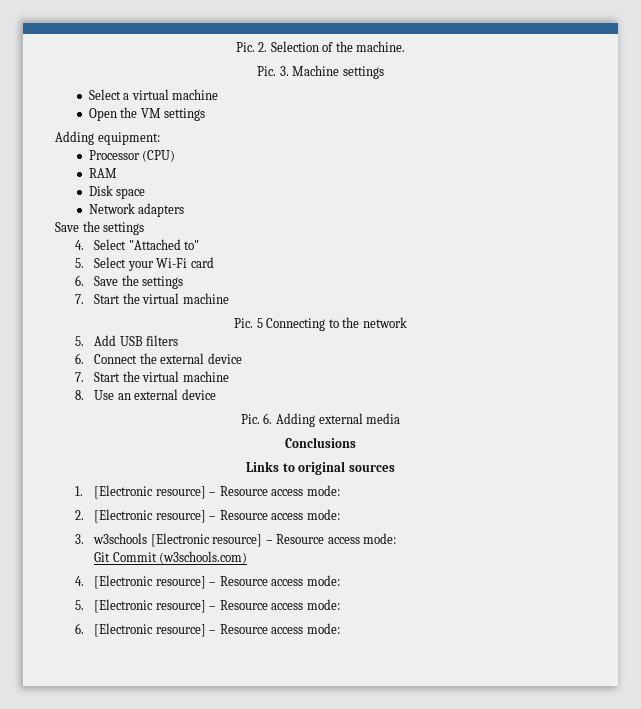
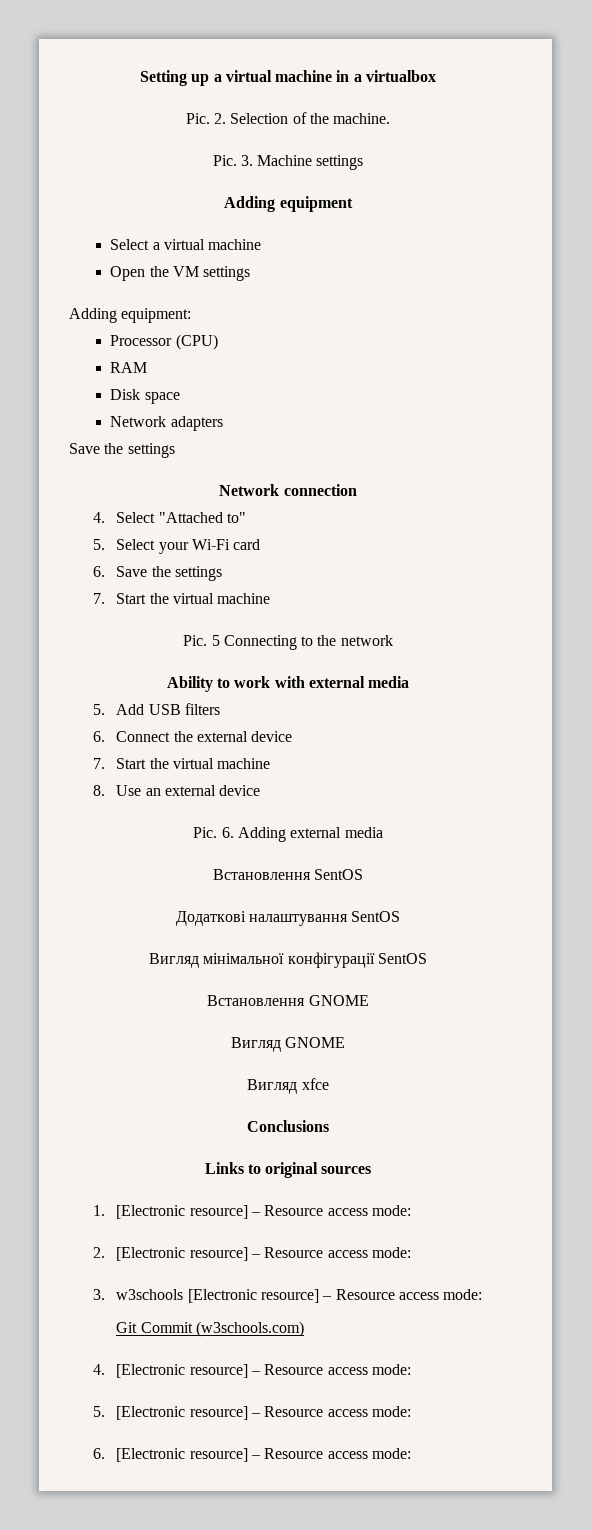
(235, 47) none -> [139,70,437,86] Setting up a virtual machine in a virtualbox //
(384, 72) none -> [224,196,353,212] // Adding equipment
(145, 228) none -> [219,484,357,496] // Network connection
(407, 322) none -> [166,676,410,692] // Ability to work with external media
(401, 418) none -> [212,869,364,880] [175,911,401,926] [149,952,427,968] [207,995,369,1006] [230,1037,346,1052] [247,1078,329,1094] // Встановлення SentOS // Додаткові налаштування SentOS // Вигляд мінімальної конфігурації SentOS // Встановлення GNOME // Вигляд GNOME // Вигляд xfce

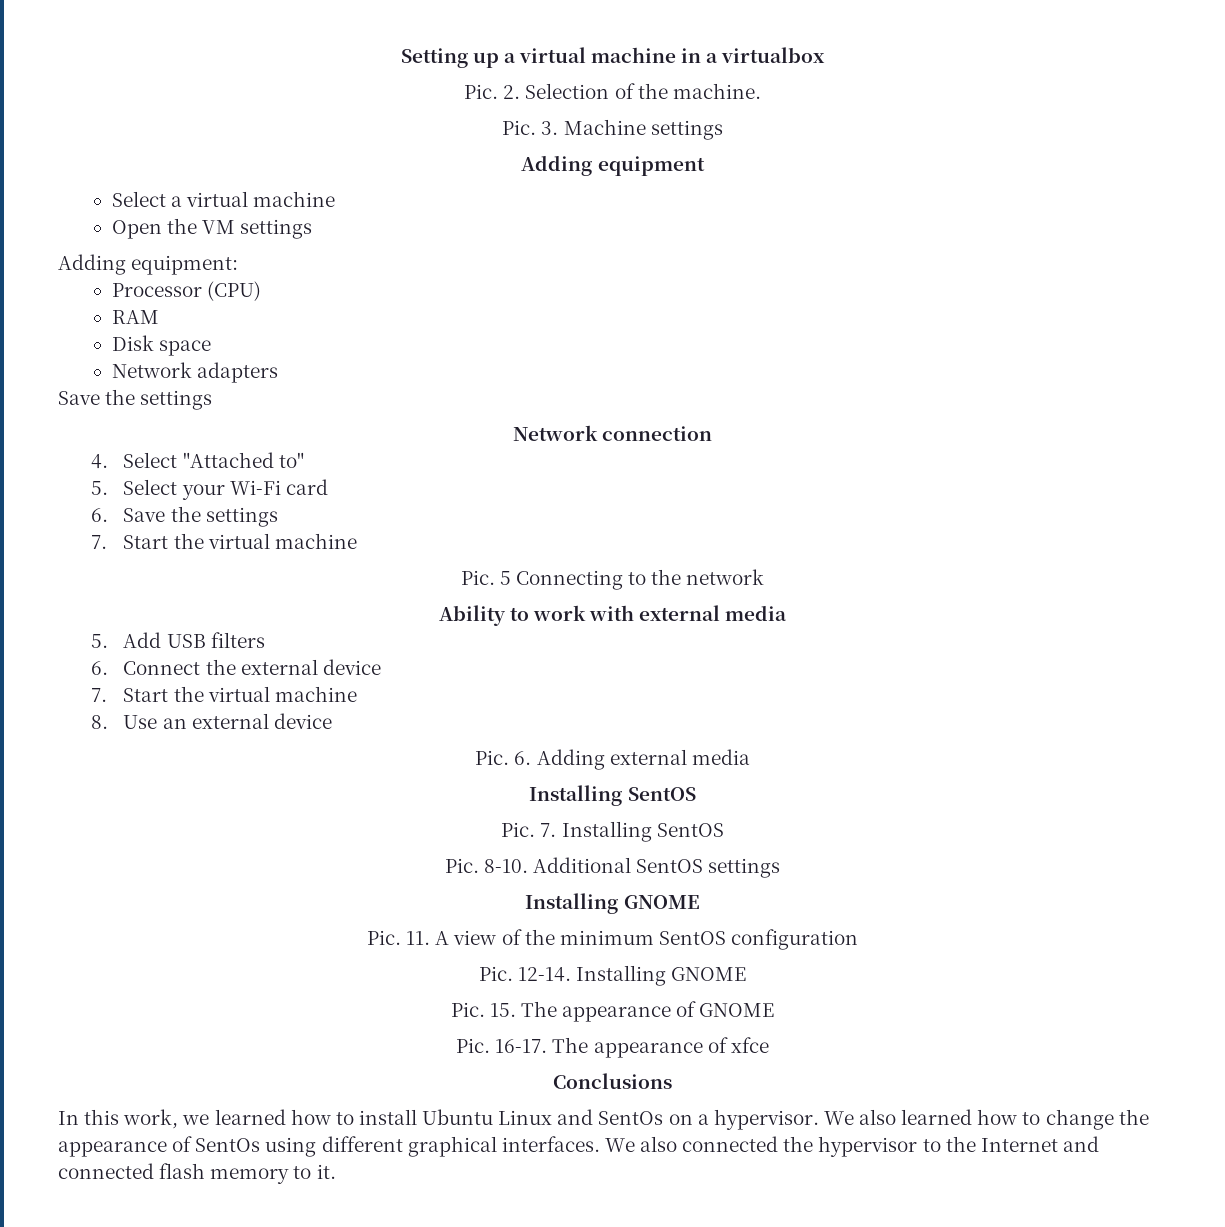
[212,869,364,880] [175,911,401,926] [149,952,427,968] [207,995,369,1006] [230,1037,346,1052] [247,1078,329,1094] [247,1120,329,1132] [204,1162,372,1178] [92,1205,411,1219] [92,1247,411,1261] [92,1289,483,1303] [116,1321,305,1337] [92,1364,411,1378] [92,1406,411,1420] [92,1448,411,1462] Встановлення SentOS // Додаткові налаштування SentOS // Вигляд мінімальної конфігурації SentOS // Встановлення GNOME // Вигляд GNOME // Вигляд xfce // Conclusions // Links to original sources // 1. [Electronic resource] – Resource access mode: // 2. [Electronic resource] – Resource access mode: // 3. w3schools [Electronic resource] – Resource access mode: // Git Commit (w3schools.com) // 4. [Electronic resource] – Resource access mode: // 5. [Electronic resource] – Resource access mode: // 6. [Electronic resource] – Resource access mode: -> [529,785,696,806] [501,821,724,842] [444,857,781,878] [525,893,700,914] [366,929,859,950] [478,965,747,986] [450,1001,775,1022] [456,1037,769,1058] [553,1073,672,1089] [58,1109,1149,1130] [58,1136,1099,1157] [58,1163,336,1184] Installing SentOS // Pic. 7. Installing SentOS // Pic. 8-10. Additional SentOS settings // Installing GNOME // Pic. 11. A view of the minimum SentOS configuration // Pic. 12-14. Installing GNOME // Pic. 15. The appearance of GNOME // Pic. 16-17. The appearance of xfce // Conclusions // In this work, we learned how to install Ubuntu Linux and SentOs on a hypervisor. We also learned how to change the appearance of SentOs using different graphical interfaces. We also connected the hypervisor to the Internet and connected flash memory to it.

